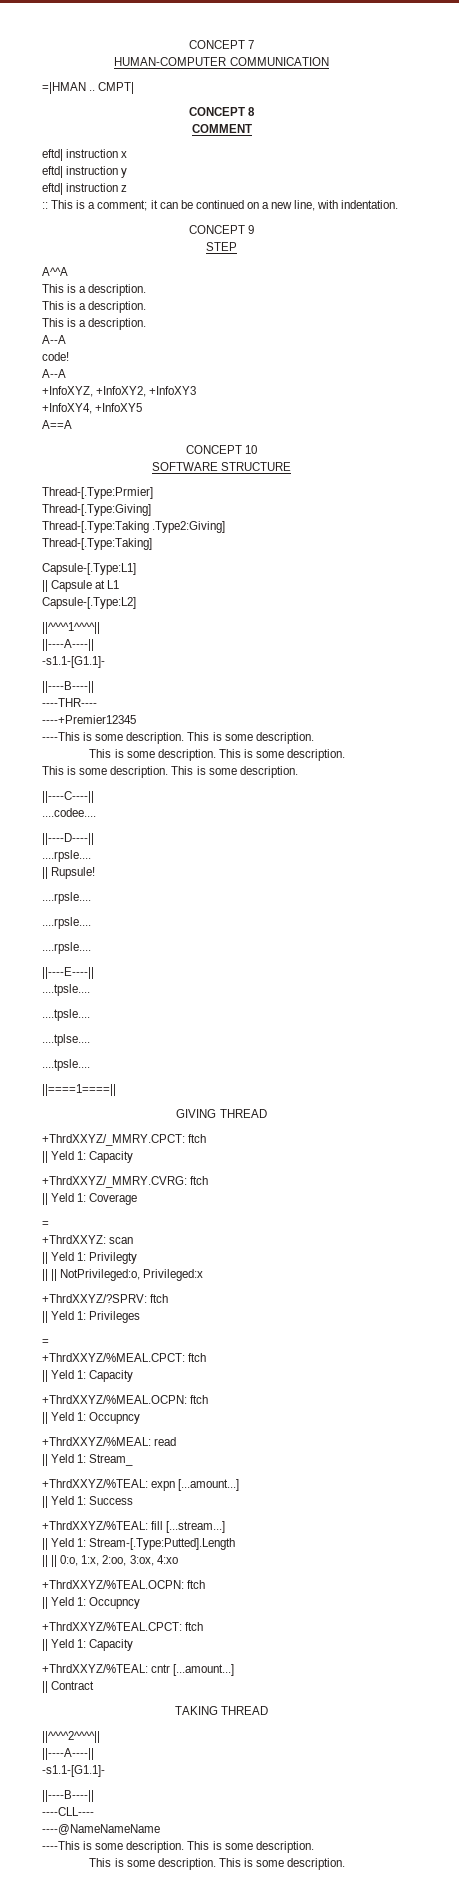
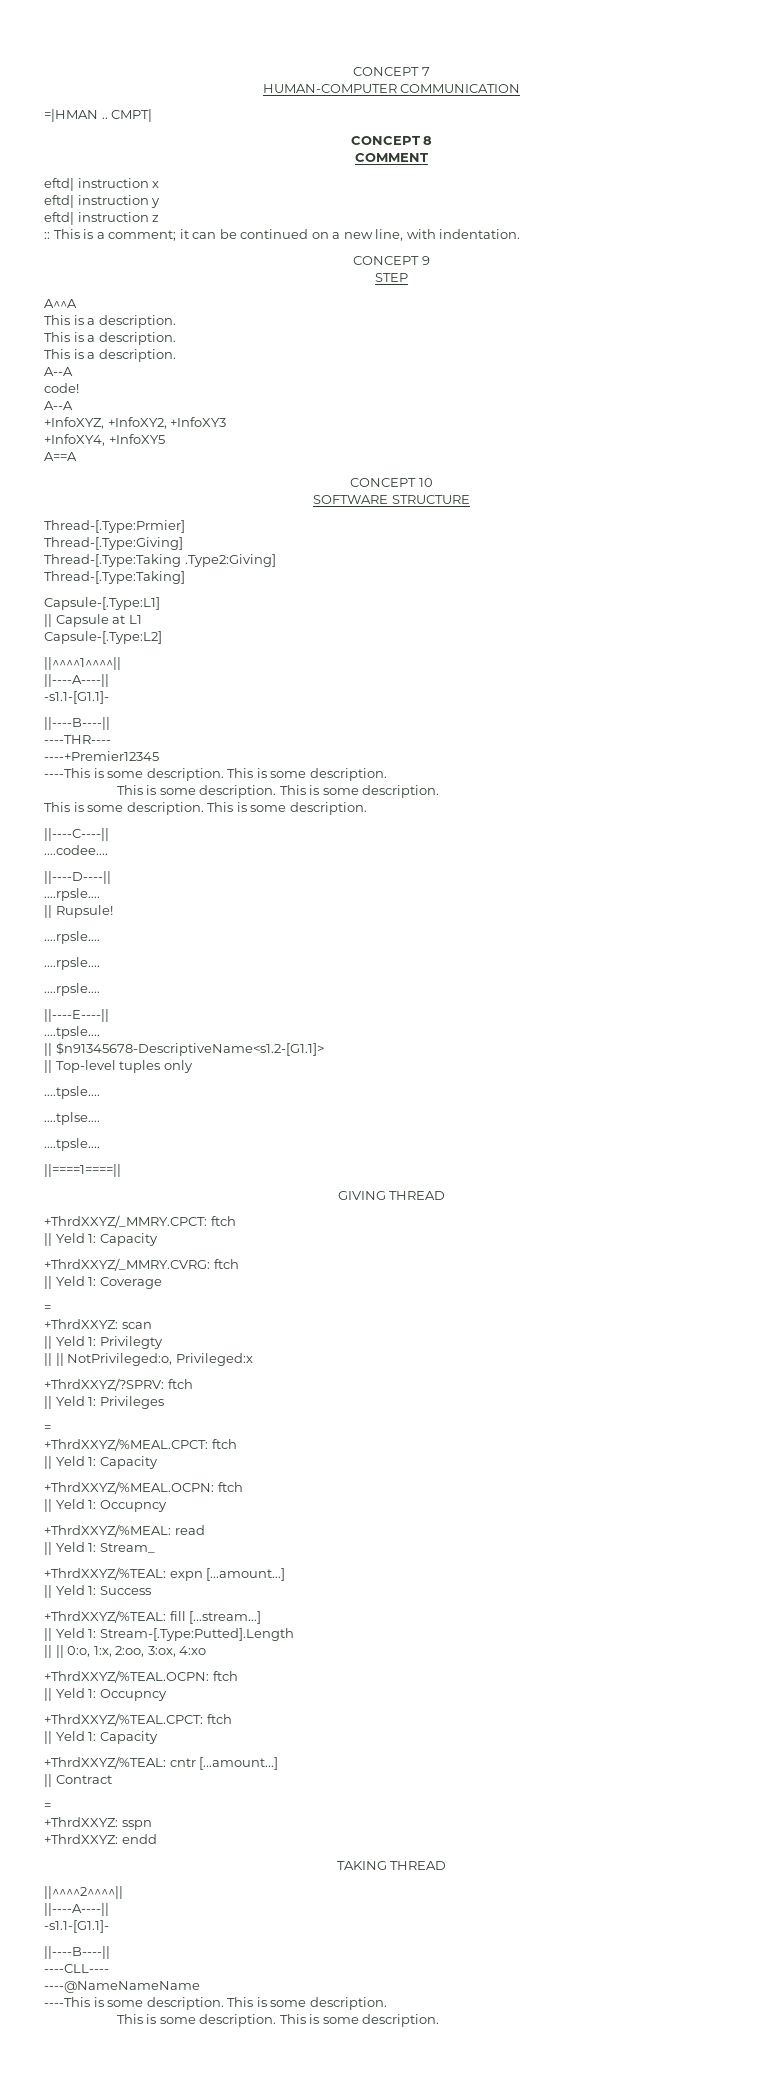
(90, 990) none -> [44,1042,324,1056] [44,1060,193,1073] // || $n91345678-DescriptiveName<s1.2-[G1.1]> // || Top-level tuples only
(95, 1685) none -> [44,1803,51,1810] [44,1817,152,1830] [44,1834,157,1844] // = // +ThrdXXYZ: sspn // +ThrdXXYZ: endd

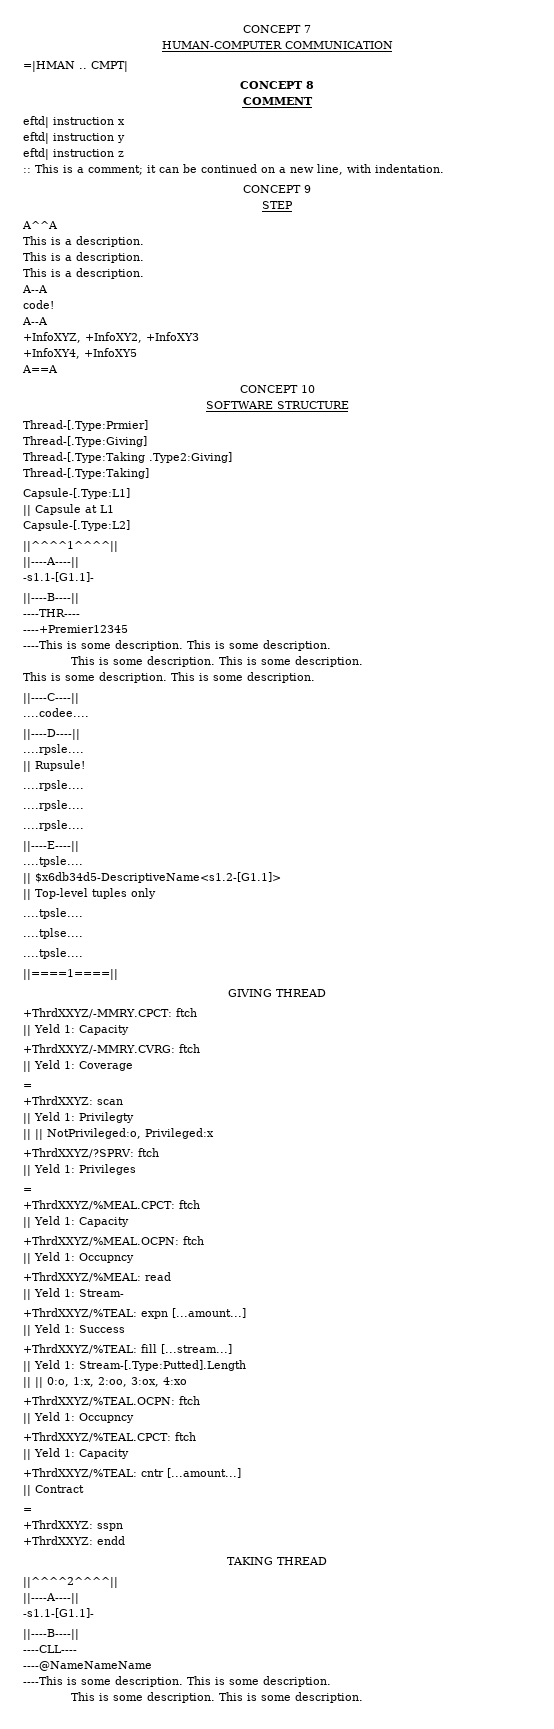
[55,1042,324,1056] $n91345678-DescriptiveName<s1.2-[G1.1]> -> [35,872,281,883] $x6db34d5-DescriptiveName<s1.2-[G1.1]>
[44,1215,236,1228] [44,1233,158,1246] [44,1258,210,1271] +ThrdXXYZ/_MMRY.CPCT: ftch // || Yeld 1: Capacity // +ThrdXXYZ/_MMRY.CVRG: -> [23,1008,197,1018] [23,1024,129,1036] [23,1044,175,1054] +ThrdXXYZ/-MMRY.CPCT: ftch // || Yeld 1: Capacity // +ThrdXXYZ/-MMRY.CVRG:
[99,1543,155,1553] Stream_ -> [79,1289,124,1297] Stream-

